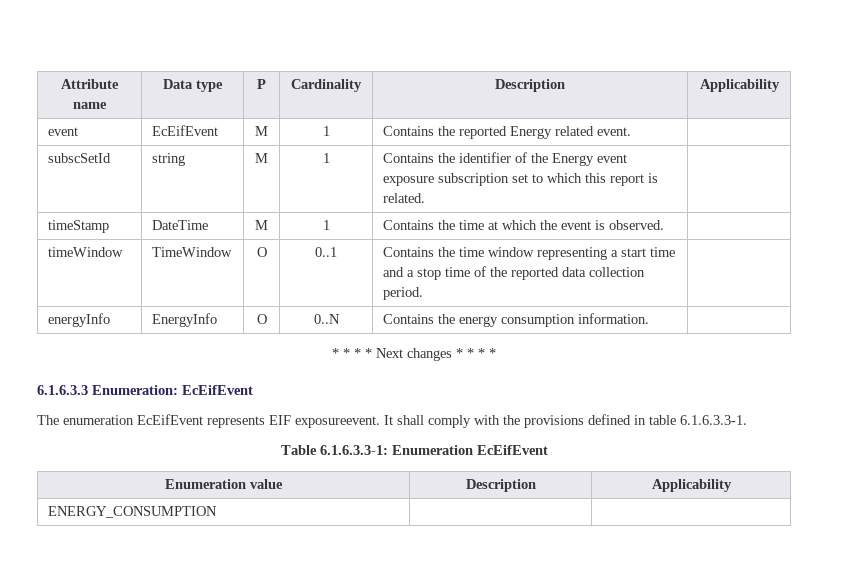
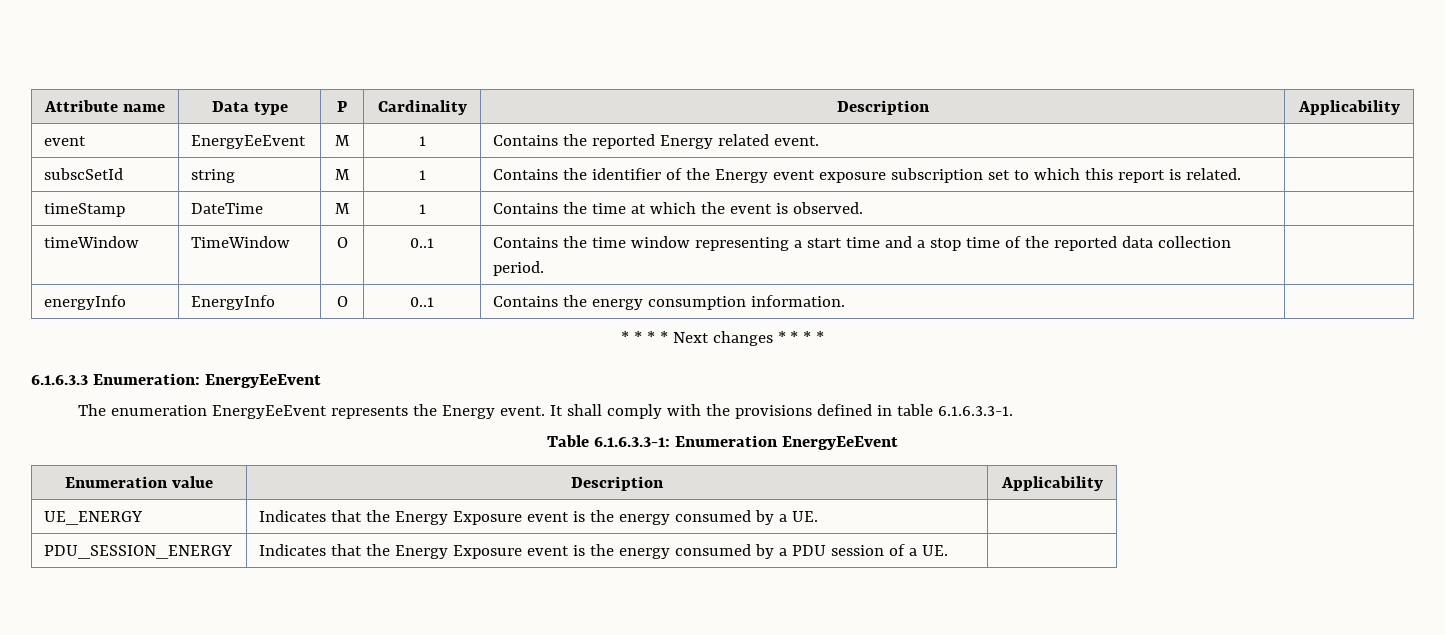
[152,125,219,136] EcEifEvent -> [191,135,307,149] EnergyEeEvent
[313,314,340,324] 0..N -> [409,297,434,307] 0..1
[182,385,253,395] EcEifEvent -> [204,374,321,388] EnergyEeEvent
[137,414,380,428] EcEifEvent represents EIF exposureevent. -> [212,404,546,419] EnergyEeEvent represents the Energy event.
[476,445,548,455] EcEifEvent -> [781,436,898,450] EnergyEeEvent
[48,506,218,518] ENERGY_CONSUMPTION | -> [44,511,144,525] [259,510,819,525] [44,545,234,559] [259,544,949,559] UE_ENERGY | Indicates that the Energy Exposure event is the energy consumed by a UE. | // PDU_SESSION_ENERGY | Indicates that the Energy Exposure event is the energy consumed by a PDU session of a UE.

